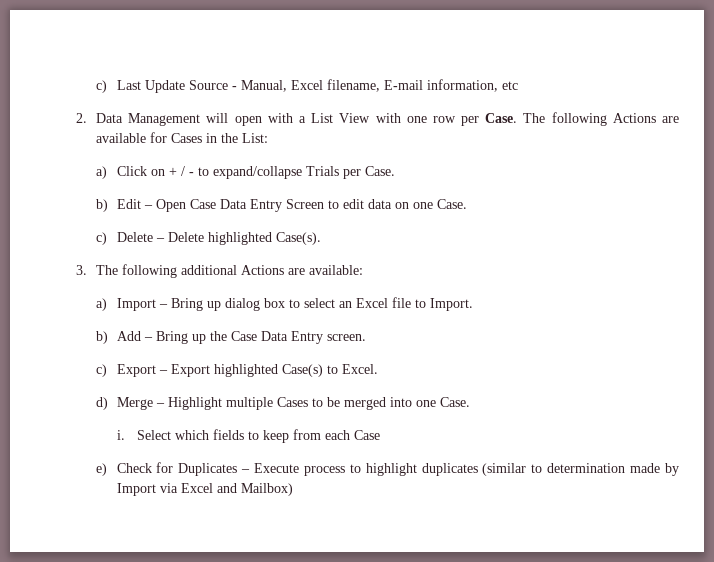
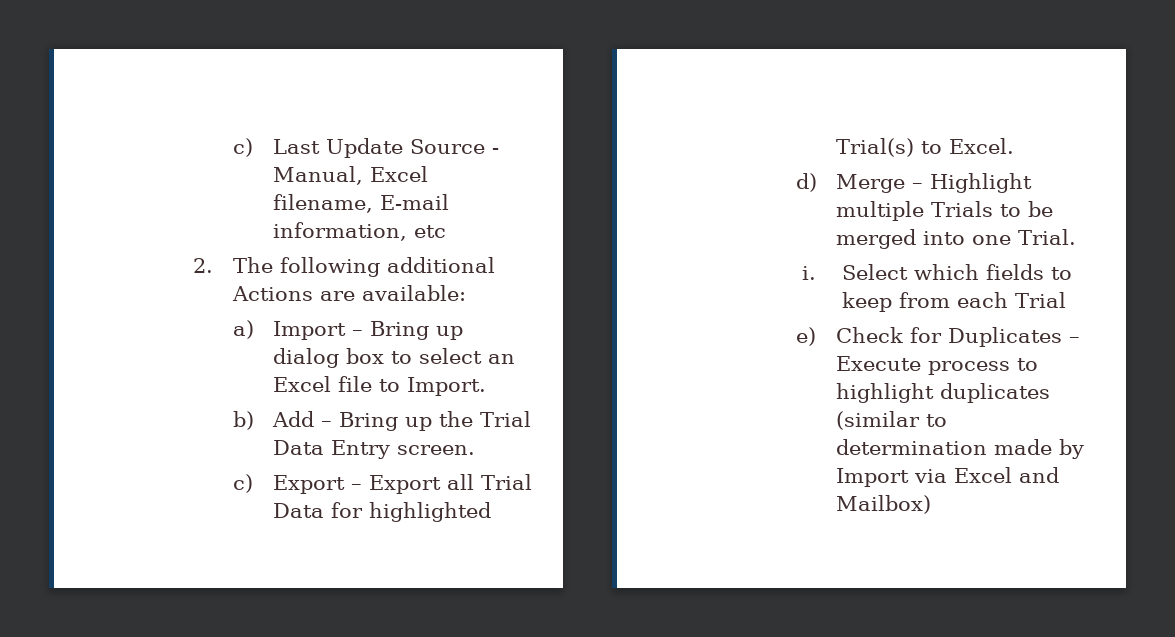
[96,112,680,126] [96,132,269,143] [96,166,395,179] [96,199,467,212] [96,232,321,245] [75,265,87,275] Data Management will open with a List View with one row per Case. The following Actions are available for Cases in the List: // a) Click on + / - to expand/collapse Trials per Case. // b) Edit – Open Case Data Entry Screen to edit data on one Case. // c) Delete – Delete highlighted Case(s). // 3. -> (213, 265) none
[230,331,257,341] Case -> [480,411,532,427] Trial
[213,364,323,377] highlighted Case(s) -> [447,474,533,490] [273,502,492,522] [836,138,915,157] all Trial Data for highlighted Trial(s)
[276,397,308,407] Cases -> [931,201,994,217] Trials
[439,397,470,407] Case. -> [1018,229,1077,245] Trial.
[353,430,380,440] Case -> [1014,292,1066,308] Trial

